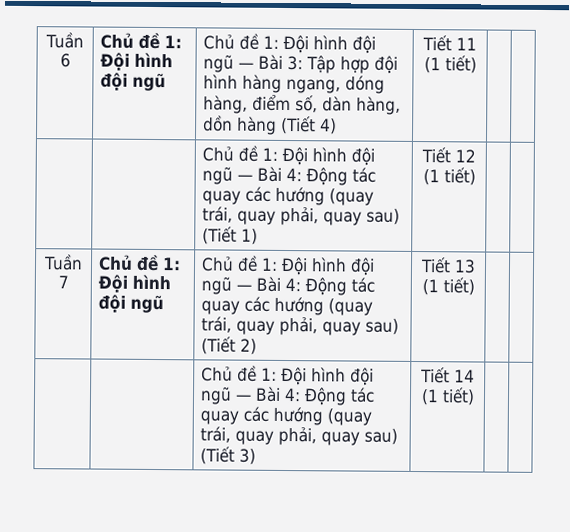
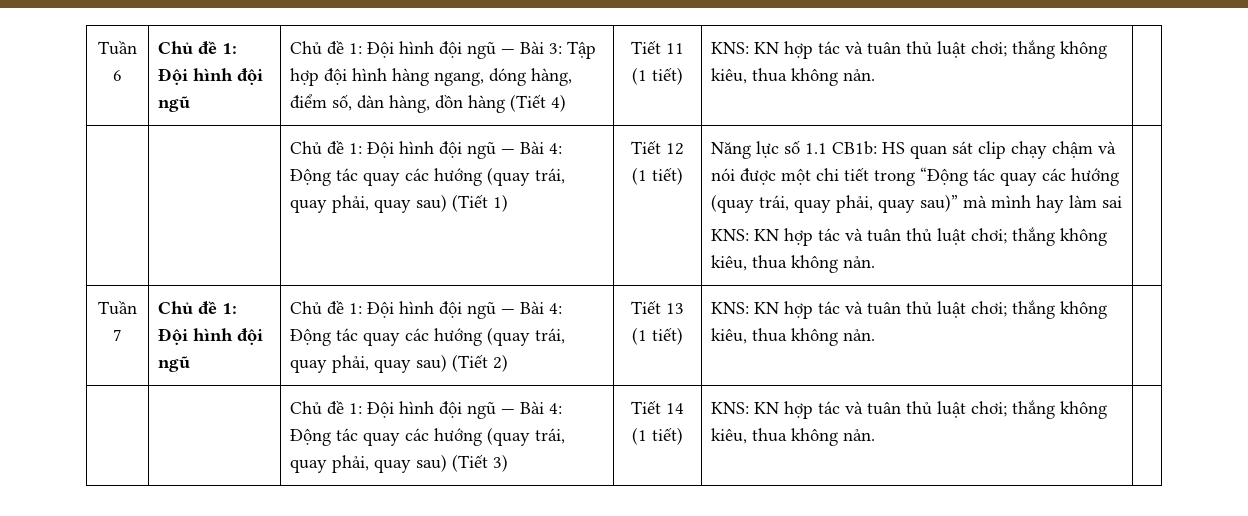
(477, 64) none -> [710,40,1107,59] [710,68,875,86] KNS: KN hợp tác và tuân thủ luật chơi; thắng không kiêu, thua không nản.
(476, 176) none -> [710,140,1116,159] [710,167,1119,186] [710,194,1122,213] [710,227,1107,246] [710,255,875,273] Năng lực số 1.1 CB1b: HS quan sát clip chạy chậm và nói được một chi tiết trong “Động tác quay các hướng (quay trái, quay phải, quay sau)” mà mình hay làm sai // KNS: KN hợp tác và tuân thủ luật chơi; thắng không kiêu, thua không nản.
(475, 286) none -> [710,300,1107,319] [710,328,875,346] KNS: KN hợp tác và tuân thủ luật chơi; thắng không kiêu, thua không nản.
(475, 396) none -> [710,400,1107,419] [710,428,875,446] KNS: KN hợp tác và tuân thủ luật chơi; thắng không kiêu, thua không nản.

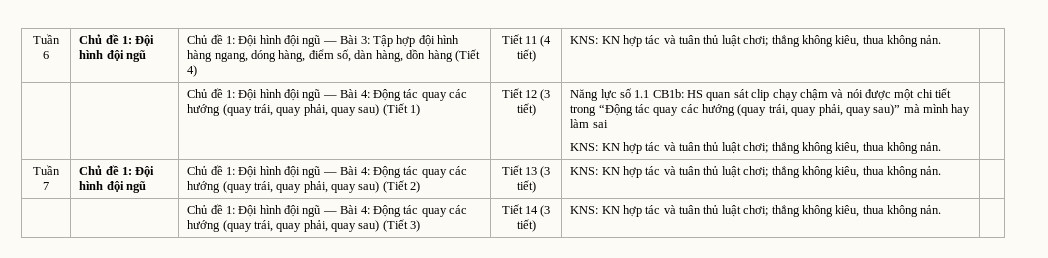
[632,67,647,85] (1 -> [540,35,552,47] (4
[632,167,647,185] (1 -> [540,89,551,101] (3
[632,327,647,345] (1 -> [540,166,551,178] (3
[632,427,647,445] (1 -> [540,205,551,217] (3

